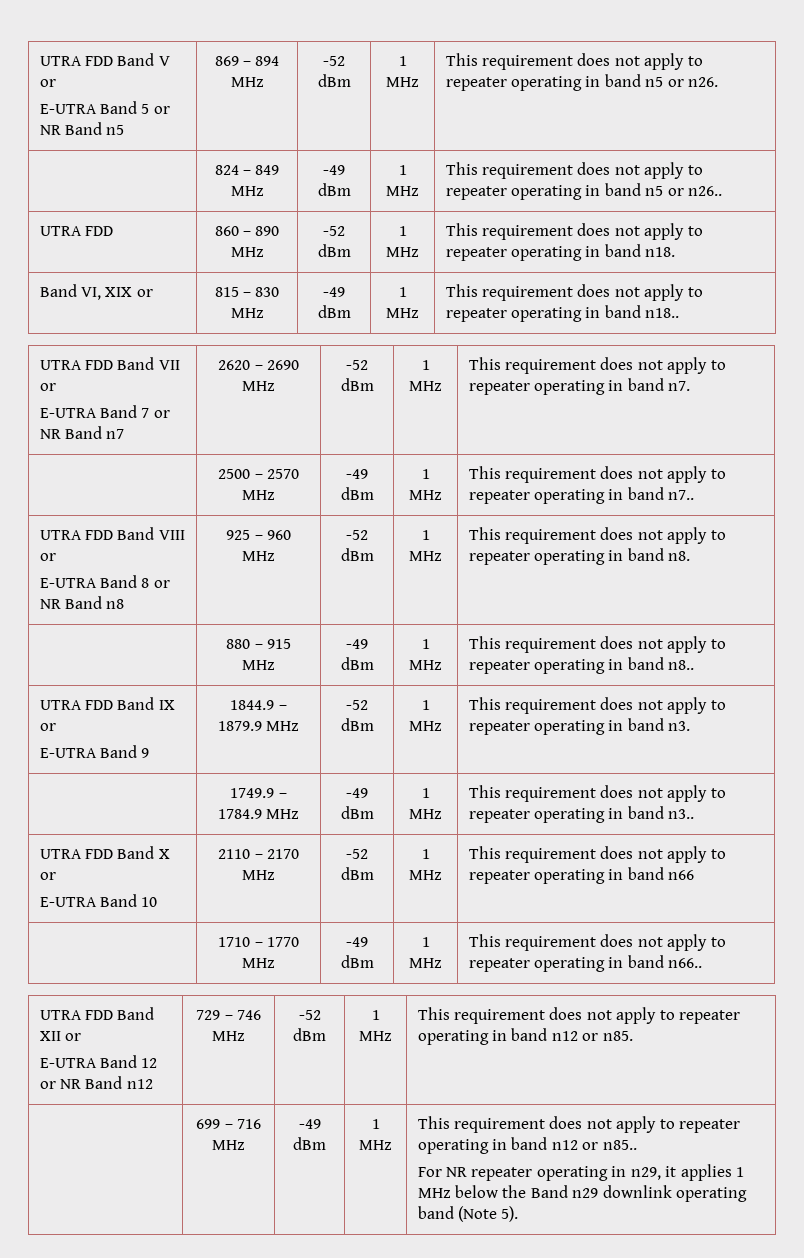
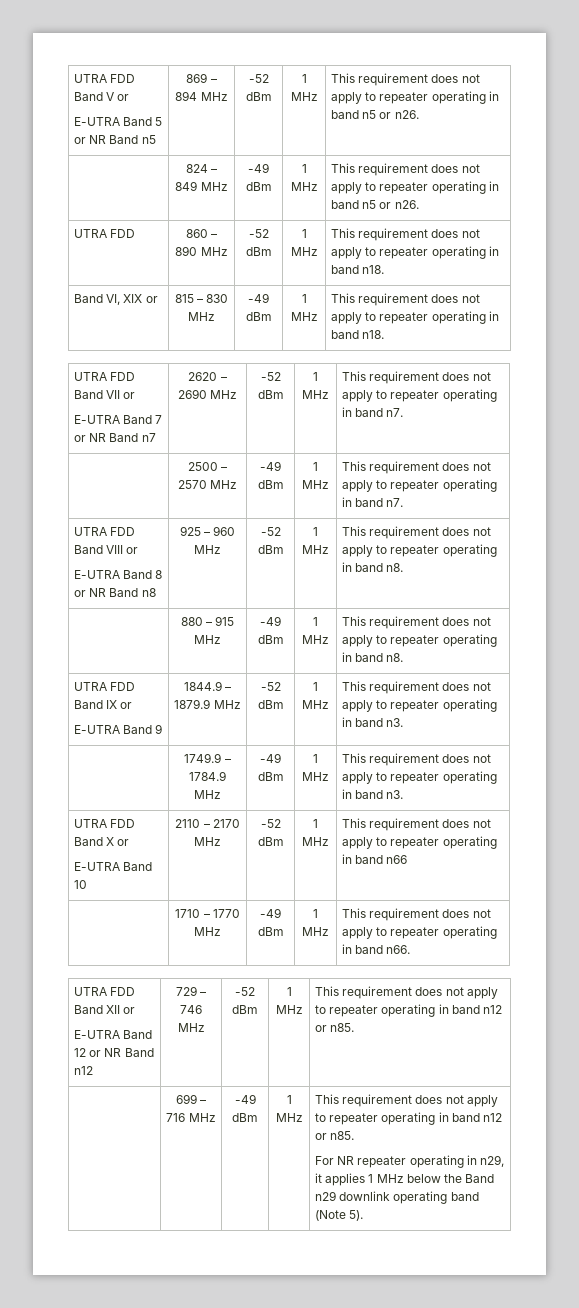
[688,186,723,196] n26.. -> [394,200,419,209] n26.
[645,308,680,318] n18.. -> [362,330,385,339] n18.
[668,490,695,500] n7.. -> [386,498,404,507] n7.
[668,660,695,670] n8.. -> [386,653,404,662] n8.
[668,809,695,819] n3.. -> [386,790,404,799] n3.
[668,958,703,968] n66.. -> [386,945,411,954] n66.
[602,1140,637,1150] n85.. -> [330,1131,355,1140] n85.

